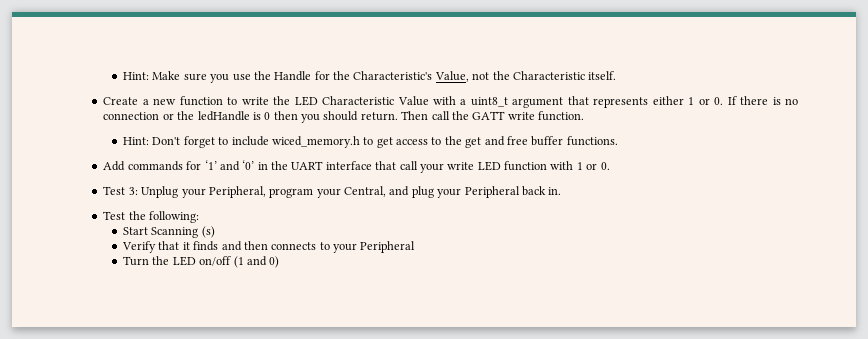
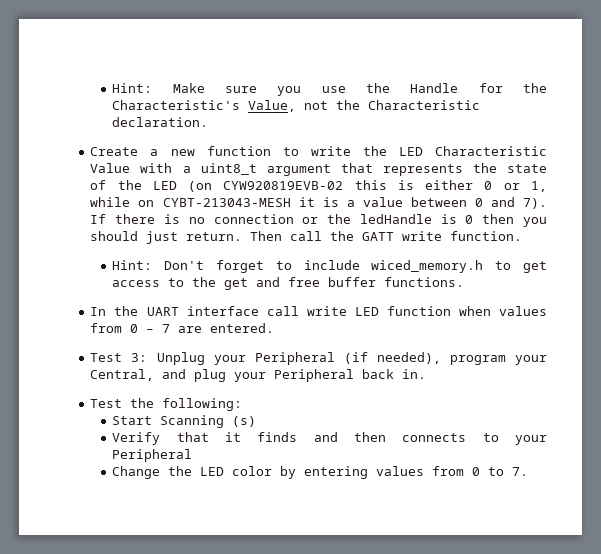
[588,71,617,80] itself. -> [112,117,209,127] declaration.
[652,96,724,105] either 1 or 0. -> [472,163,547,173] [90,180,547,192] [90,197,548,209] the state of the LED (on CYW920819EVB-02 this is either 0 or 1, while on CYBT-213043-MESH it is a value between 0 and 7).
(359, 116) none -> [146,231,179,244] just
[103,160,610,173] Add commands for ‘1’ and ‘0’ in the UART interface that call your write LED function with 1 or 0. -> [90,306,548,316] [90,323,275,333] In the UART interface call write LED function when values from 0 – 7 are entered.
[208,186,266,198] Peripheral, -> [254,352,441,365] Peripheral (if needed),
[123,256,280,268] Turn the LED on/off (1 and 0) -> [112,466,529,479] Change the LED color by entering values from 0 to 7.

